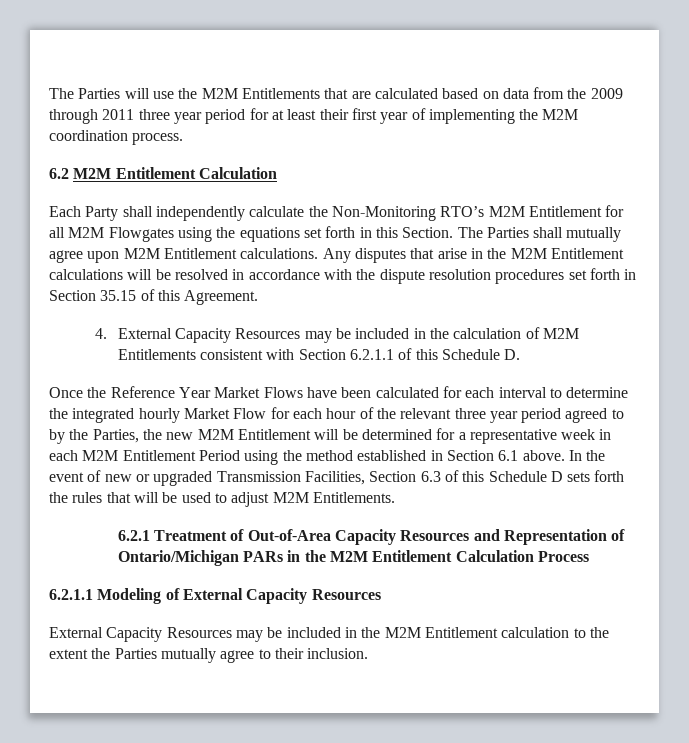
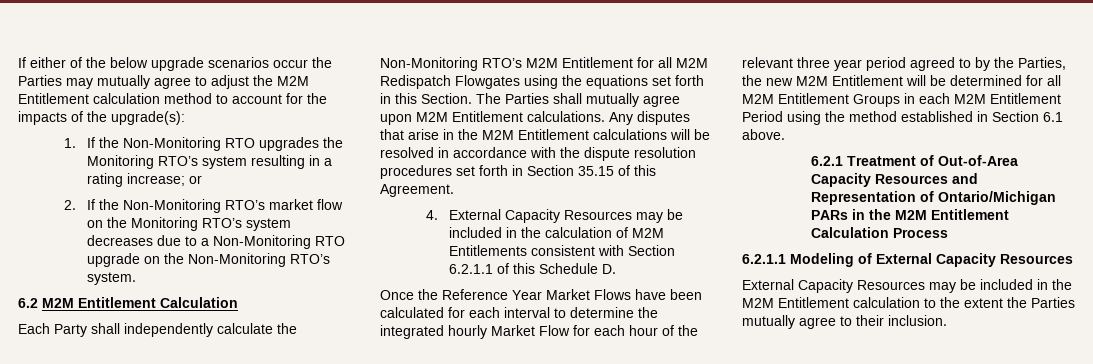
[49,87,623,99] [49,108,579,124] [49,130,184,145] The Parties will use the M2M Entitlements that are calculated based on data from the 2009 through 2011 three year period for at least their first year of implementing the M2M coordination process. -> [18,57,332,71] [18,75,309,89] [18,93,327,104] [18,111,185,125] [63,137,343,151] [86,155,332,169] [86,173,202,187] [63,199,343,213] [86,217,291,231] [86,235,345,249] [86,253,330,267] [86,272,136,285] If either of the below upgrade scenarios occur the Parties may mutually agree to adjust the M2M Entitlement calculation method to account for the impacts of the upgrade(s): // 1. If the Non-Monitoring RTO upgrades the Monitoring RTO’s system resulting in a rating increase; or // 2. If the Non-Monitoring RTO’s market flow on the Monitoring RTO’s system decreases due to a Non-Monitoring RTO upgrade on the Non-Monitoring RTO’s system.
(105, 232) none -> [380,75,451,89] Redispatch
[458,429,596,444] a representative week -> [1047,75,1061,86] [742,93,900,107] all M2M Entitlement Groups
[568,450,606,461] [49,470,625,486] [49,492,395,507] In the event of new or upgraded Transmission Facilities, Section 6.3 of this Schedule D sets forth the rules that will be used to adjust M2M Entitlements. -> (785, 134) none

